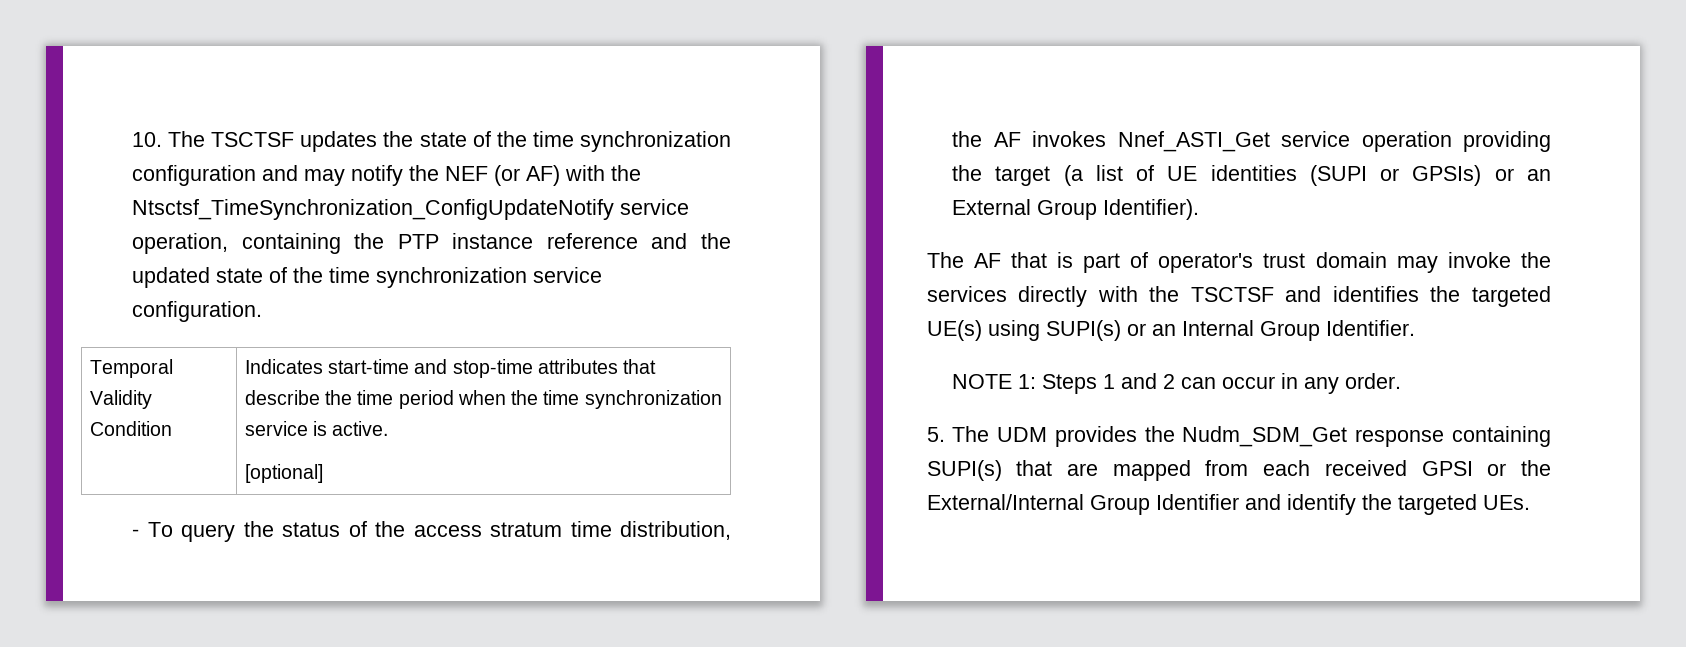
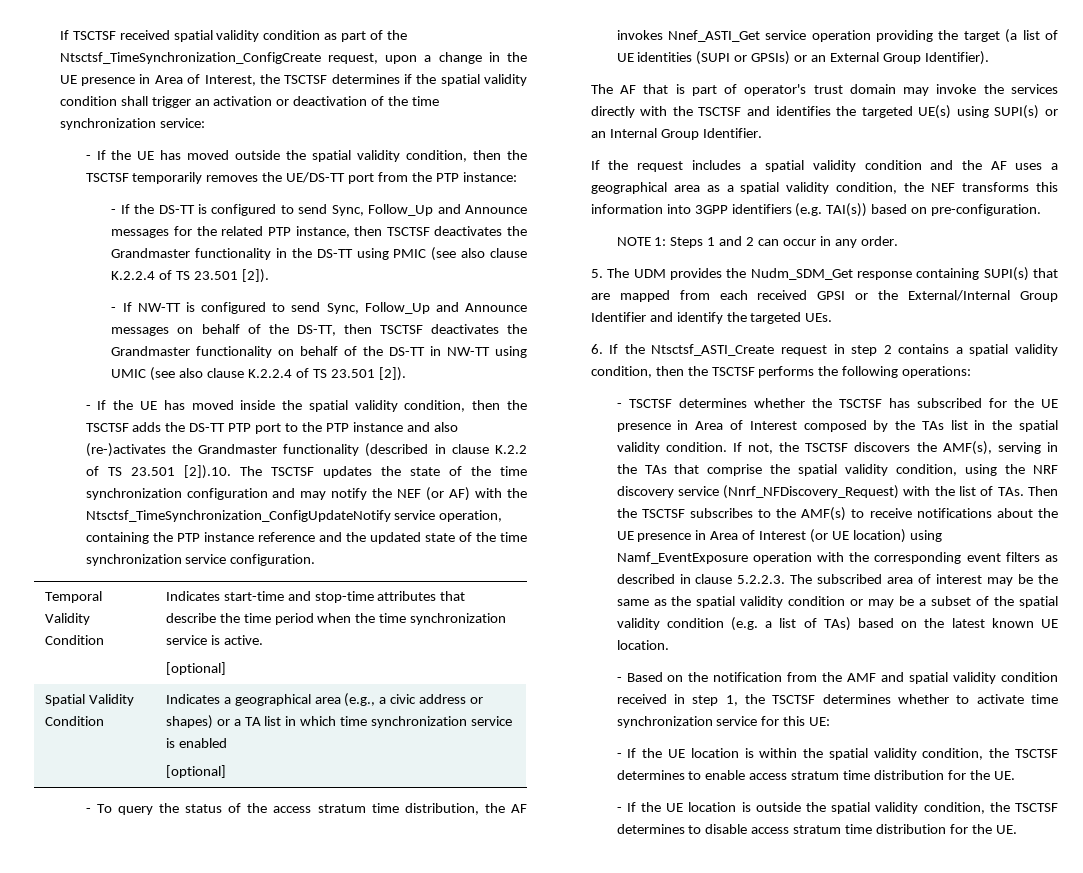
[132,132,163,147] 10. -> [59,30,408,42] [59,52,527,64] [59,74,527,86] [59,96,440,108] [59,118,205,130] [85,150,527,162] [85,172,517,184] [111,204,527,216] [111,226,528,238] [111,247,528,261] [111,269,270,283] [111,302,527,314] [111,324,528,336] [111,346,527,358] [111,367,406,381] [85,400,527,412] [85,422,458,434] [85,443,528,457] [85,465,231,479] If TSCTSF received spatial validity condition as part of the Ntsctsf_TimeSynchronization_ConfigCreate request, upon a change in the UE presence in Area of Interest, the TSCTSF determines if the spatial validity condition shall trigger an activation or deactivation of the time synchronization service: // - If the UE has moved outside the spatial validity condition, then the TSCTSF temporarily removes the UE/DS-TT port from the PTP instance: // - If the DS-TT is configured to send Sync, Follow_Up and Announce messages for the related PTP instance, then TSCTSF deactivates the Grandmaster functionality in the DS-TT using PMIC (see also clause K.2.2.4 of TS 23.501 [2]). // - If NW-TT is configured to send Sync, Follow_Up and Announce messages on behalf of the DS-TT, then TSCTSF deactivates the Grandmaster functionality on behalf of the DS-TT in NW-TT using UMIC (see also clause K.2.2.4 of TS 23.501 [2]). // - If the UE has moved inside the spatial validity condition, then the TSCTSF adds the DS-TT PTP port to the PTP instance and also (re-)activates the Grandmaster functionality (described in clause K.2.2 of TS 23.501 [2]).10.
(323, 473) none -> [44,694,134,706] [44,716,104,726] [165,693,484,707] [165,715,513,729] [165,738,227,748] [165,765,226,778] // Spatial Validity Condition | Indicates a geographical area (e.g., a civic address or shapes) or a TA list in which time synchronization service is enabled // [optional]
(1415, 328) none -> [590,160,1058,172] [590,182,1058,194] [590,203,1042,217] // If the request includes a spatial validity condition and the AF uses a geographical area as a spatial validity condition, the NEF transforms this information into 3GPP identifiers (e.g. TAI(s)) based on pre-configuration.
(1530, 502) none -> [590,344,1058,356] [590,366,972,378] [616,398,1058,408] [616,420,1058,432] [616,441,1058,455] [616,464,1058,476] [616,485,1058,499] [616,507,1058,521] [616,529,942,543] [616,552,1058,564] [616,574,1058,586] [616,596,1058,608] [616,617,1058,631] [616,640,669,650] [616,672,1058,684] [616,694,1058,706] [616,716,831,728] [616,748,1058,760] [616,770,1015,780] [616,802,1058,814] [616,824,1017,834] // 6. If the Ntsctsf_ASTI_Create request in step 2 contains a spatial validity condition, then the TSCTSF performs the following operations: // - TSCTSF determines whether the TSCTSF has subscribed for the UE presence in Area of Interest composed by the TAs list in the spatial validity condition. If not, the TSCTSF discovers the AMF(s), serving in the TAs that comprise the spatial validity condition, using the NRF discovery service (Nnrf_NFDiscovery_Request) with the list of TAs. Then the TSCTSF subscribes to the AMF(s) to receive notifications about the UE presence in Area of Interest (or UE location) using Namf_EventExposure operation with the corresponding event filters as described in clause 5.2.2.3. The subscribed area of interest may be the same as the spatial validity condition or may be a subset of the spatial validity condition (e.g. a list of TAs) based on the latest known UE location. // - Based on the notification from the AMF and spatial validity condition received in step 1, the TSCTSF determines whether to activate time synchronization service for this UE: // - If the UE location is within the spatial validity condition, the TSCTSF determines to enable access stratum time distribution for the UE. // - If the UE location is outside the spatial validity condition, the TSCTSF determines to disable access stratum time distribution for the UE.

